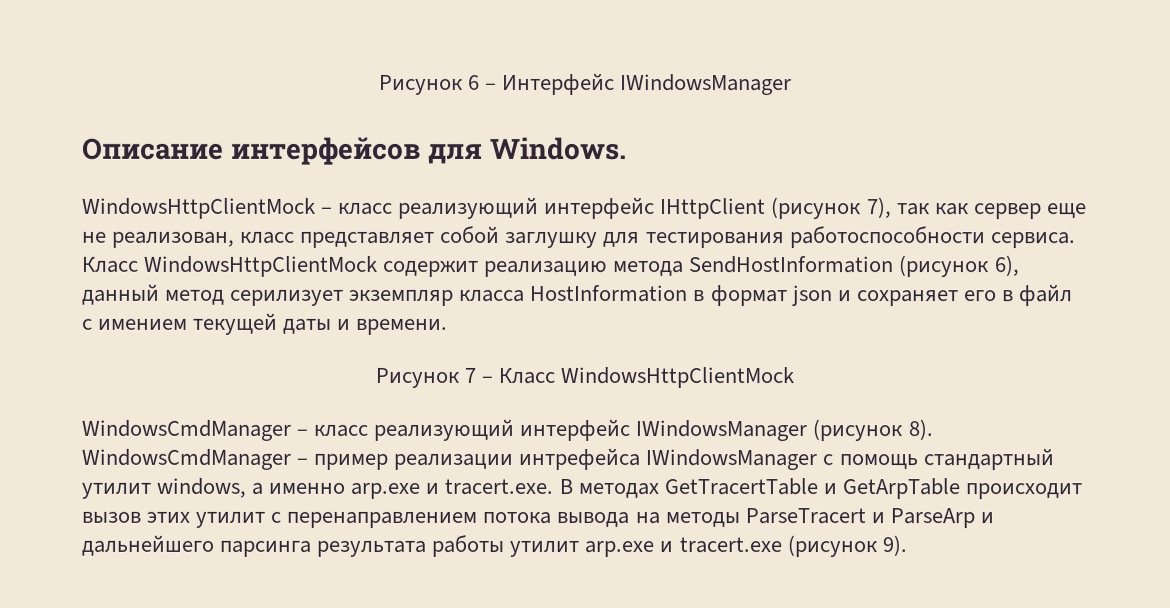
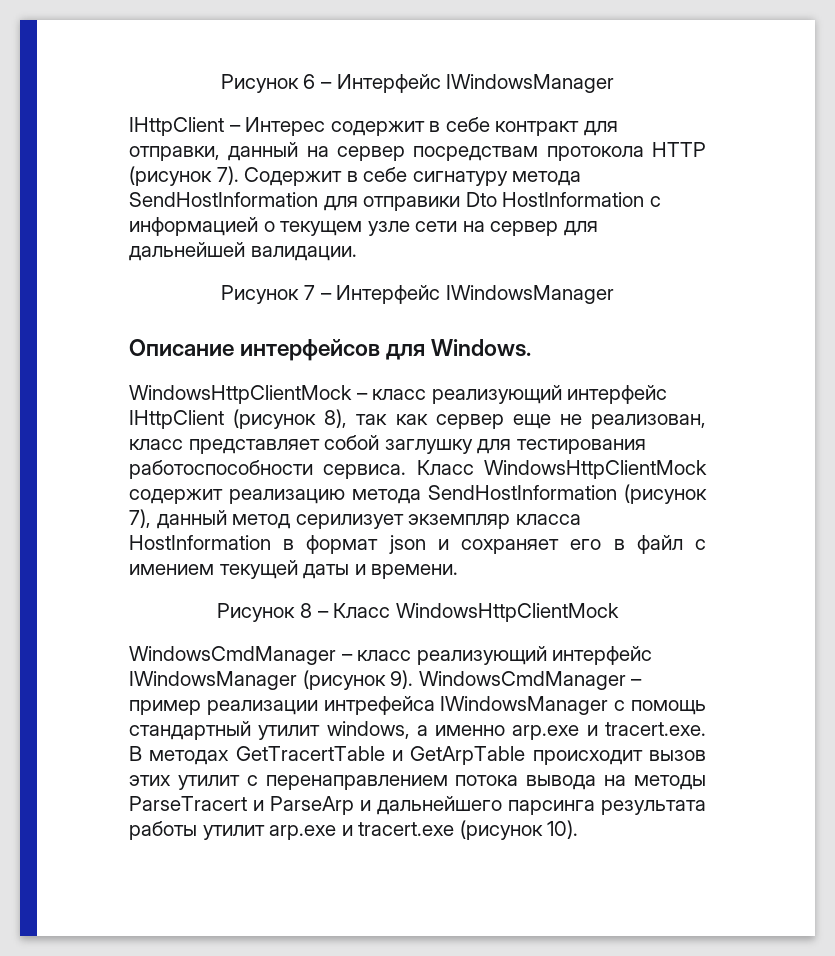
(793, 85) none -> [129,117,618,136] [129,142,706,161] [129,166,582,186] [129,192,661,211] [129,217,598,236] [129,242,357,261] [221,285,614,304] // IHttpClient – Интерес содержит в себе контракт для отправки, данный на сервер посредствам протокола HTTP (рисунок 7). Содержит в себе сигнатуру метода SendHostInformation для отправики Dto HostInformation с информацией о текущем узле сети на сервер для дальнейшей валидации. // Рисунок 7 – Интерфейс IWindowsManager
[866,197,892,219] 7), -> [324,409,348,428] 8),
[994,255,1020,277] 6), -> [129,509,151,528] 7),
[463,367,476,383] 7 -> [299,603,312,618] 8
[907,419,933,441] 8). -> [390,670,414,689] 9).
[881,535,907,557] 9). -> [547,820,579,839] 10).

